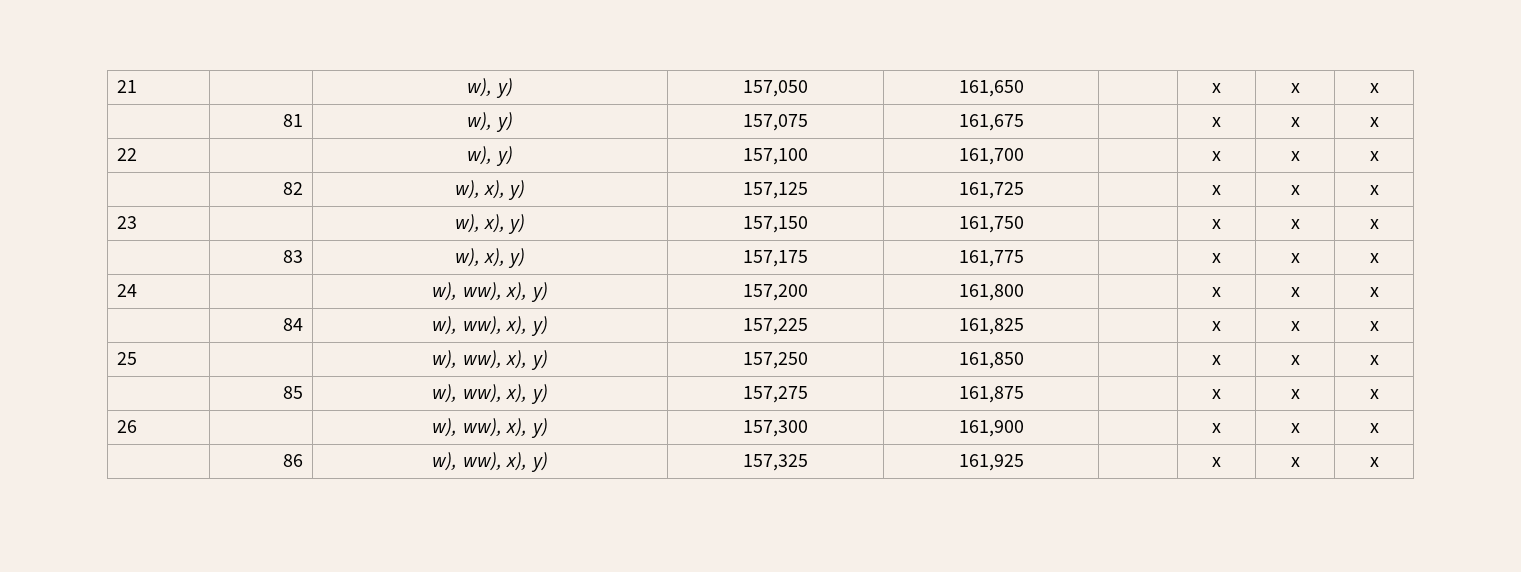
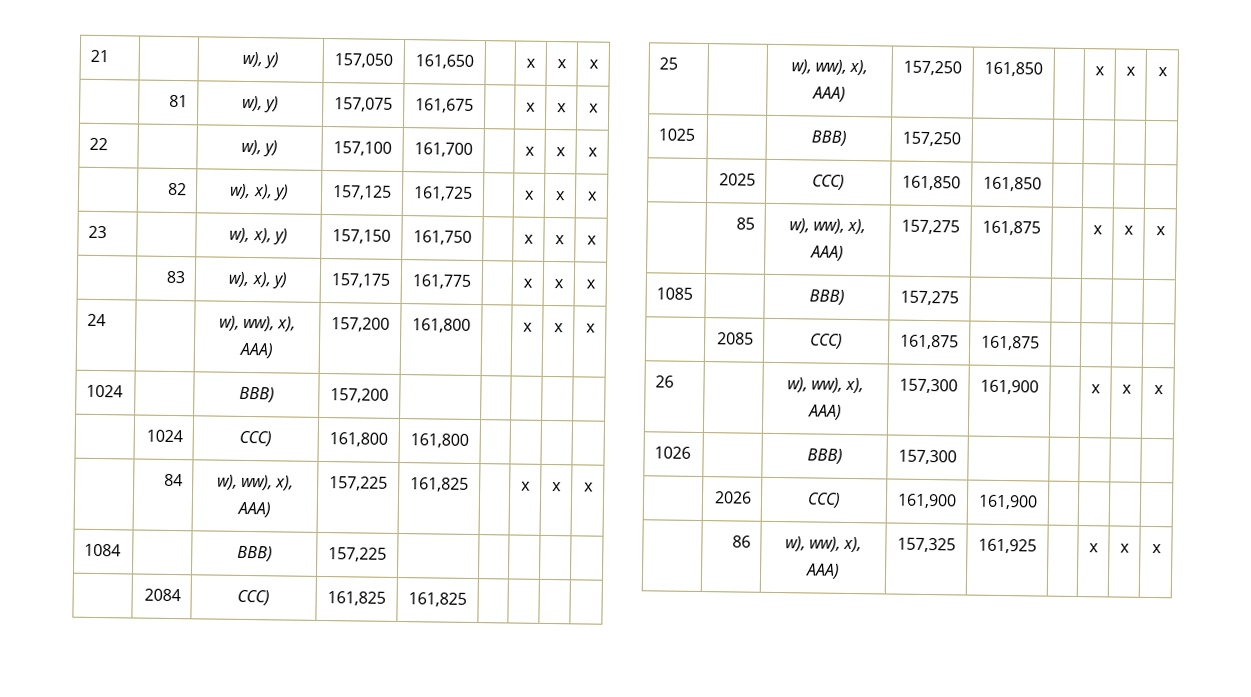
[530,282,548,302] y) -> [239,342,274,359] AAA)
(1379, 292) none -> [86,384,124,398] [238,386,275,403] [330,388,389,403] [145,429,183,443] [239,430,272,447] [329,432,388,447] [410,433,469,448] // 1024 | | BBB) | 157,200 | | | | | // | 1024 | CCC) | 161,800 | 161,800 | | | |
[530,316,548,336] y) -> [237,501,271,518] AAA)
(1379, 326) none -> [84,543,122,557] [236,545,273,562] [328,547,387,562] [143,588,181,602] [237,589,270,606] [327,591,386,606] [408,592,467,607] // 1084 | | BBB) | 157,225 | | | | | // | 2084 | CCC) | 161,825 | 161,825 | | | |
[530,350,548,370] y) -> [812,86,846,102] AAA)
(1379, 360) none -> [658,128,696,141] [810,130,847,146] [902,131,961,147] [718,173,756,186] [812,174,845,190] [902,175,961,191] [983,176,1042,192] // 1025 | | BBB) | 157,250 | | | | | // | 2025 | CCC) | 161,850 | 161,850 | | | |
[530,384,548,404] y) -> [810,245,844,261] AAA)
(1379, 394) none -> [656,287,694,300] [808,289,845,305] [900,290,959,306] [716,332,754,345] [810,333,843,349] [900,334,959,350] [981,335,1040,351] // 1085 | | BBB) | 157,275 | | | | | // | 2085 | CCC) | 161,875 | 161,875 | | | |
[530,418,548,438] y) -> [808,404,842,420] AAA)
(1379, 428) none -> [654,446,692,459] [806,448,843,464] [898,449,957,465] [713,491,752,504] [807,492,841,508] [897,493,957,509] [978,494,1038,510] // 1026 | | BBB) | 157,300 | | | | | // | 2026 | CCC) | 161,900 | 161,900 | | | |
[530,452,548,472] y) -> [805,563,840,579] AAA)

